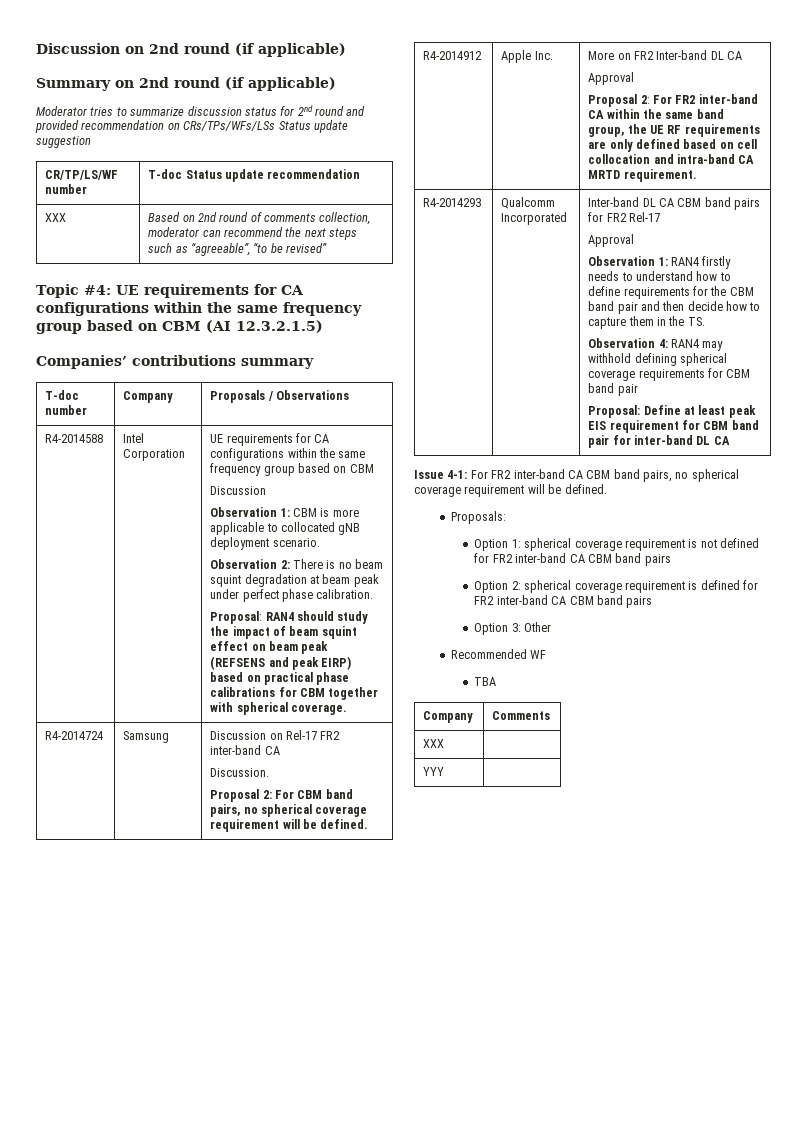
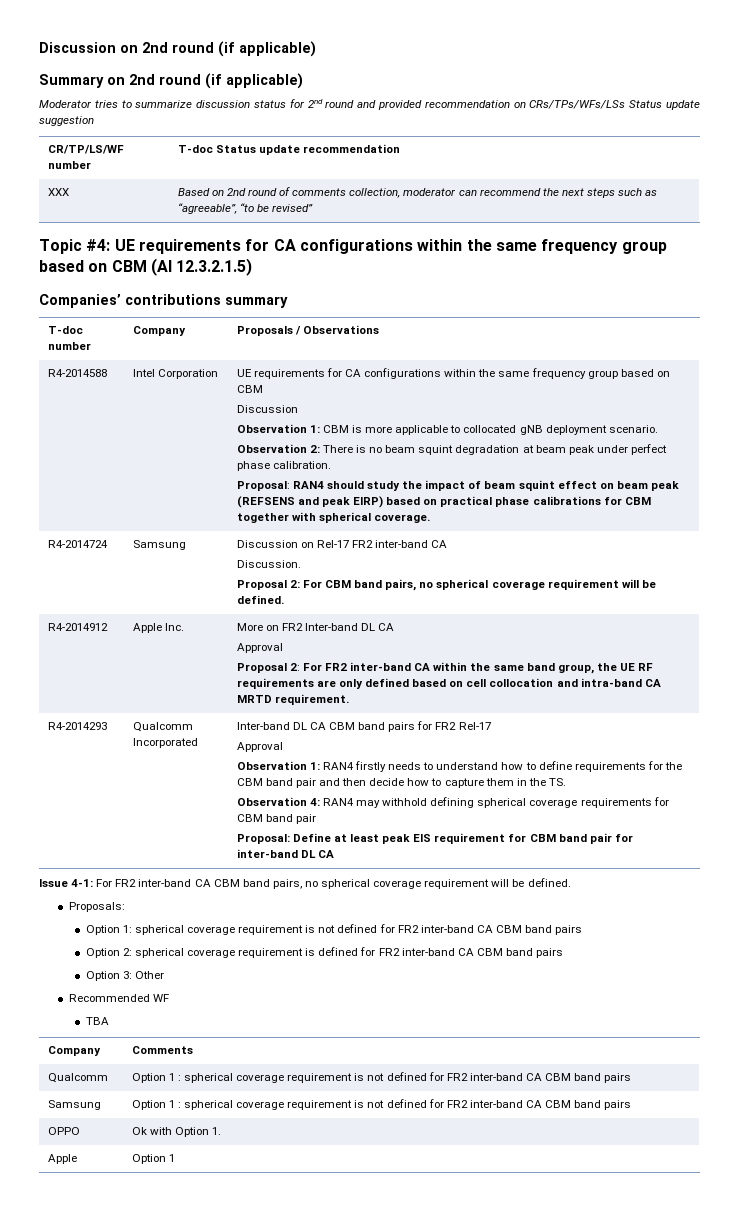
[423,739,445,748] [423,767,445,776] XXX | // YYY | -> [47,1073,108,1083] [131,1072,632,1083] [47,1100,101,1110] [131,1099,632,1110] [47,1127,80,1135] [131,1127,221,1137] [47,1154,77,1164] [131,1154,175,1164] Qualcomm | Option 1 : spherical coverage requirement is not defined for FR2 inter-band CA CBM band pairs // Samsung | Option 1 : spherical coverage requirement is not defined for FR2 inter-band CA CBM band pairs // OPPO | Ok with Option 1. // Apple | Option 1

